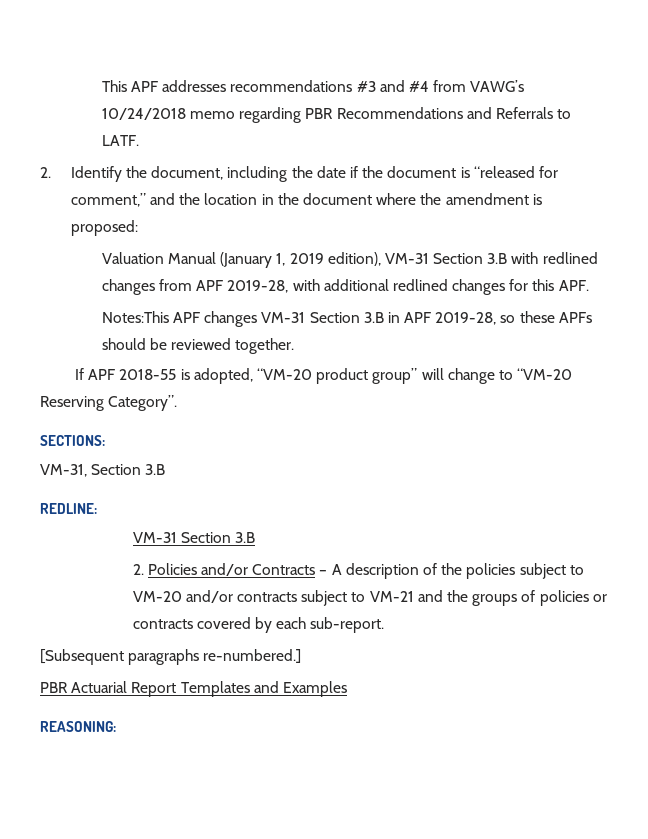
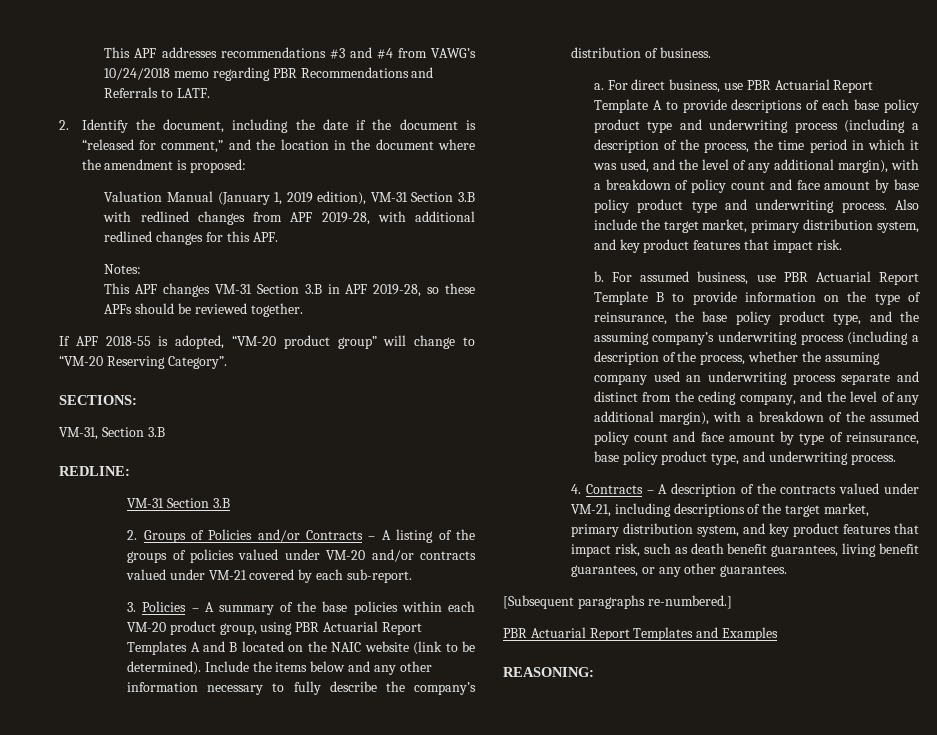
[101,311,169,323] Notes:This -> [104,264,142,274] [104,283,131,294] Notes: // This
(144, 569) none -> [143,530,204,543] Groups of
[345,563,584,579] [132,590,607,606] [132,617,385,633] description of the policies subject to VM-20 and/or contracts subject to VM-21 and the groups of policies or contracts covered by each sub-report. -> [396,529,475,543] [127,549,476,563] [126,569,412,583] [127,601,475,615] [127,621,422,635] [127,641,475,655] [127,661,432,675] [127,681,476,695] [571,47,711,58] [593,79,874,93] [593,99,919,113] [593,119,919,133] [593,139,919,153] [592,159,919,173] [593,179,920,193] [593,199,919,213] [593,219,919,233] [593,239,842,253] [593,271,919,285] [593,291,921,305] [593,311,919,325] [593,331,919,345] [593,351,880,365] [593,371,919,385] [593,391,919,405] [593,411,919,425] [593,431,919,445] [593,451,896,465] [571,483,919,497] [571,503,869,517] [571,523,919,537] [571,543,919,557] [571,563,788,577] listing of the groups of policies valued under VM-20 and/or contracts valued under VM-21 covered by each sub-report. // 3. Policies – A summary of the base policies within each VM-20 product group, using PBR Actuarial Report Templates A and B located on the NAIC website (link to be determined). Include the items below and any other information necessary to fully describe the company’s distribution of business. // a. For direct business, use PBR Actuarial Report Template A to provide descriptions of each base policy product type and underwriting process (including a description of the process, the time period in which it was used, and the level of any additional margin), with a breakdown of policy count and face amount by base policy product type and underwriting process. Also include the target market, primary distribution system, and key product features that impact risk. // b. For assumed business, use PBR Actuarial Report Template B to provide information on the type of reinsurance, the base policy product type, and the assuming company’s underwriting process (including a description of the process, whether the assuming company used an underwriting process separate and distinct from the ceding company, and the level of any additional margin), with a breakdown of the assumed policy count and face amount by type of reinsurance, base policy product type, and underwriting process. // 4. Contracts – A description of the contracts valued under VM-21, including descriptions of the target market, primary distribution system, and key product features that impact risk, such as death benefit guarantees, living benefit guarantees, or any other guarantees.

